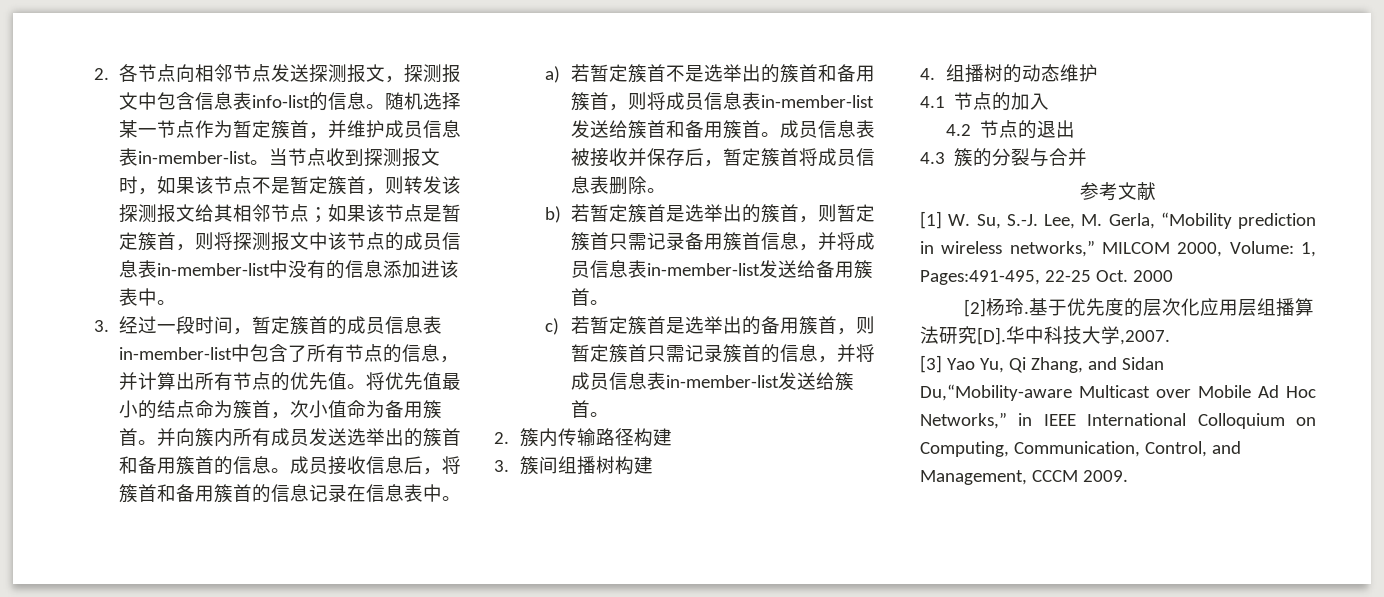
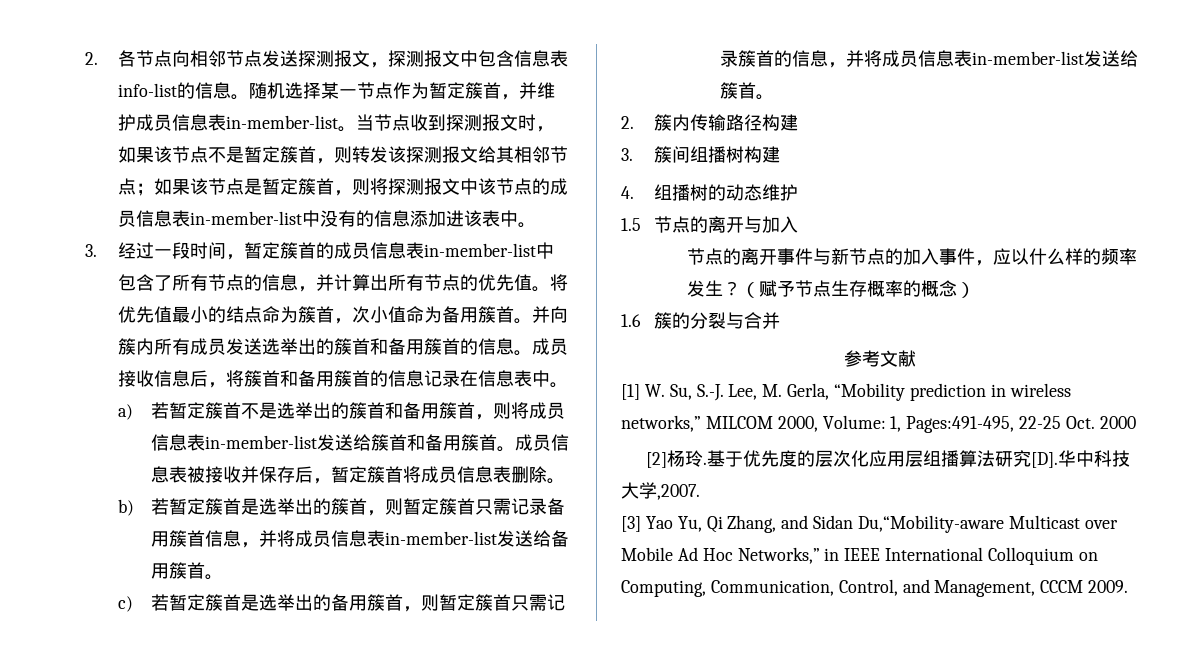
[920,92,1050,111] [945,120,1075,139] [920,152,945,164] 4.1节点的加入 // 4.2节点的退出 // 4.3 -> [621,216,798,233] [686,248,1137,266] [686,280,975,298] [621,314,641,327] 1.5节点的离开与加入 // 节点的离开事件与新节点的加入事件，应以什么样的频率发生？（赋予节点生存概率的概念） // 1.6

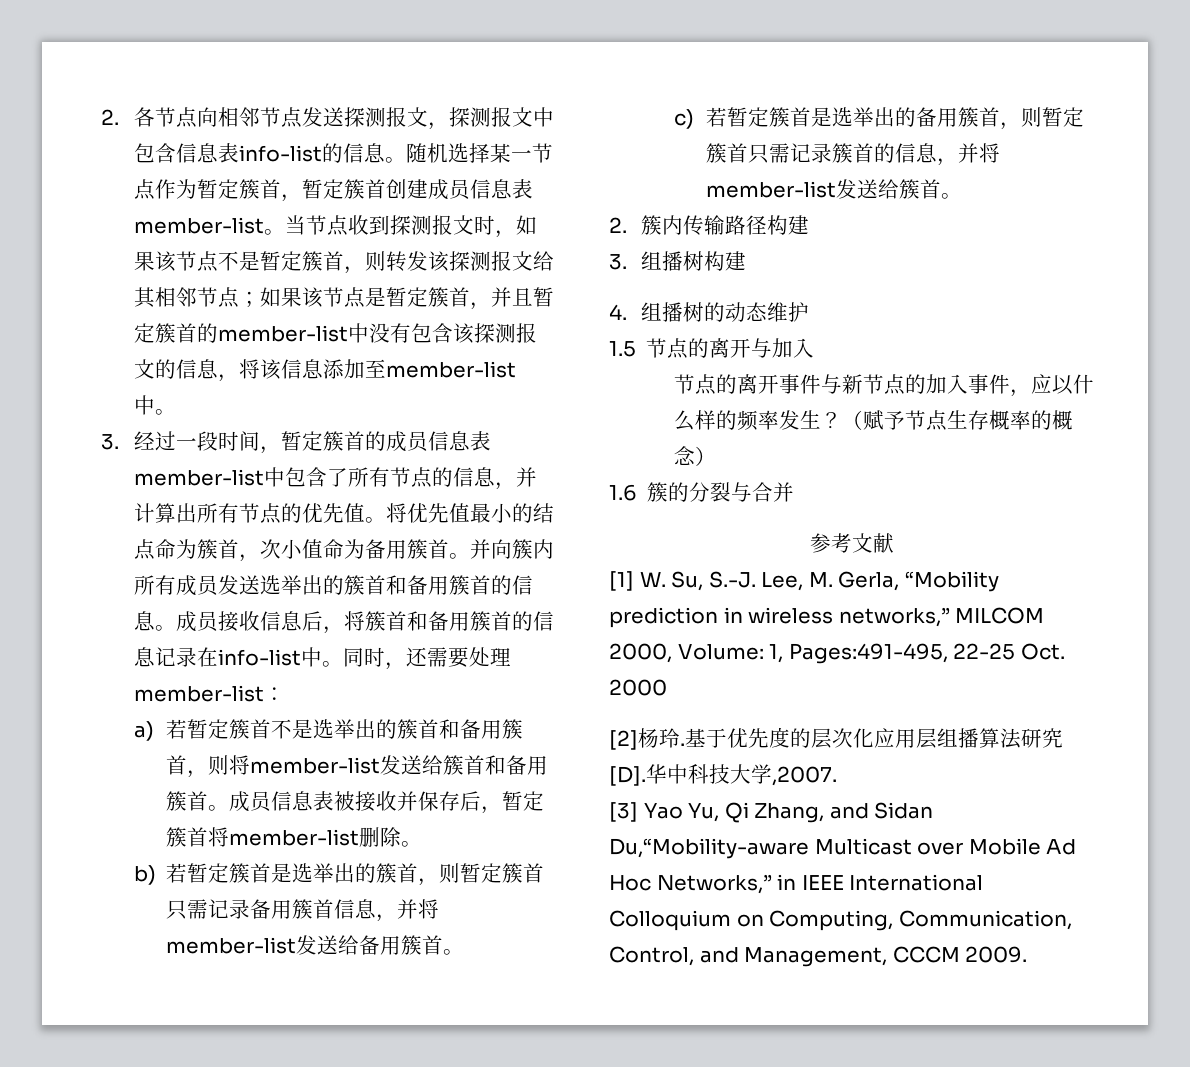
[518,82,555,99] [117,114,338,131] 并维护成员信息表in-member-list -> [301,179,533,200] [133,217,264,234] 暂定簇首创建成员信息表member-list
[351,178,568,195] [117,210,374,227] 则将探测报文中该节点的成员信息表in-member-list中没有的 -> [490,287,554,307] [133,323,537,344] [133,359,281,382] 并且暂定簇首的member-list中没有包含该探测报文的信息，将该
[445,210,500,227] 进该表 -> [364,359,516,378] 至member-list
[423,243,536,257] in-member-list -> [133,469,264,486] member-list
[477,370,568,388] 信息表中。 -> [217,647,511,670] [133,685,285,702] info-list中。同时，还需要处理member-list：
[528,402,565,419] [150,434,317,451] 成员信息表in-member-list -> [250,757,381,774] member-list
[420,466,511,483] 成员信息表 -> [229,829,360,846] member-list
[294,530,497,547] 成员信息表in-member-list -> [166,937,297,954] member-list
[881,50,1084,67] 成员信息表in-member-list -> [706,181,837,198] member-list
[653,146,690,163] 簇间 -> (627, 262) none

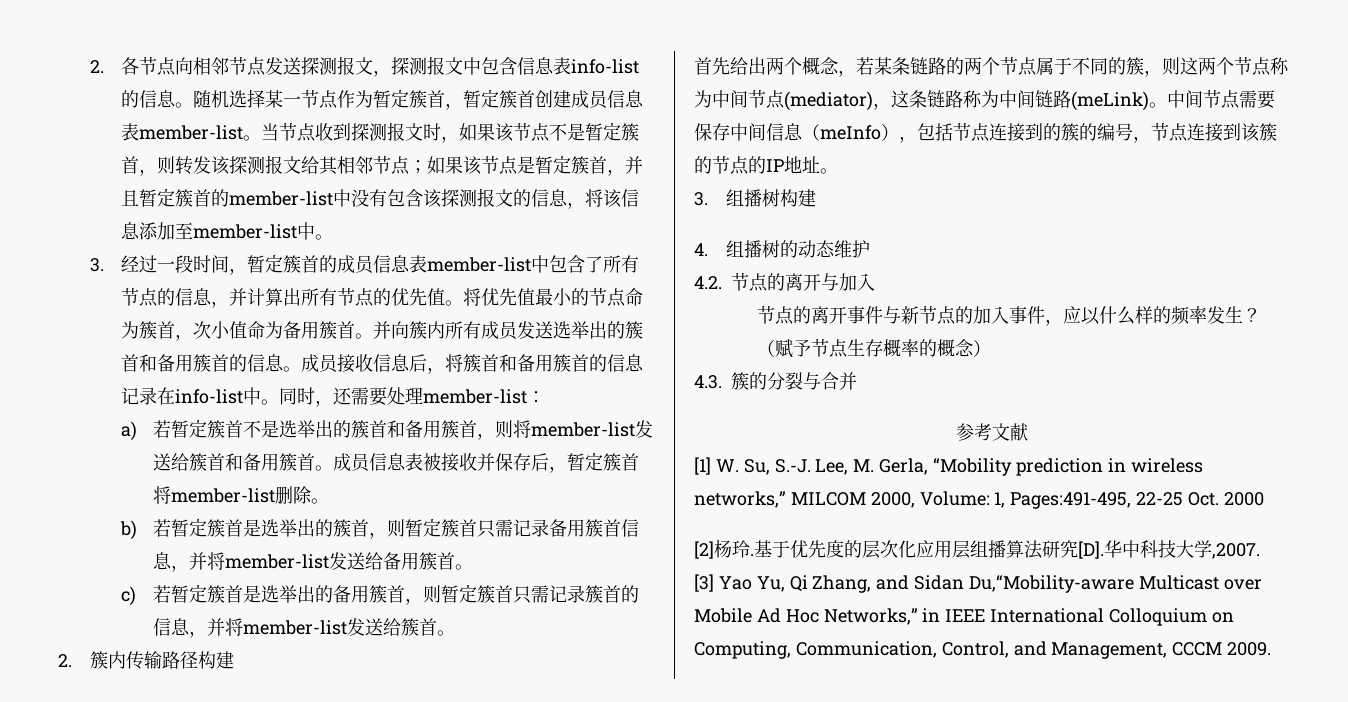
[532,503,554,523] 结 -> [589,288,608,306] 节
(810, 225) none -> [694,57,1289,77] [694,90,1275,111] [694,123,1277,143] [694,156,838,175] // 首先给出两个概念，若某条链路的两个节点属于不同的簇，则这两个节点称为中间节点(mediator)，这条链路称为中间链路(meLink)。中间节点需要保存中间信息（meInfo），包括节点连接到的簇的编号，节点连接到该簇的节点的IP地址。
[609,341,636,357] 1.5 -> [694,276,722,289] 4.2.
[609,484,637,501] 1.6 -> [694,375,722,389] 4.3.

